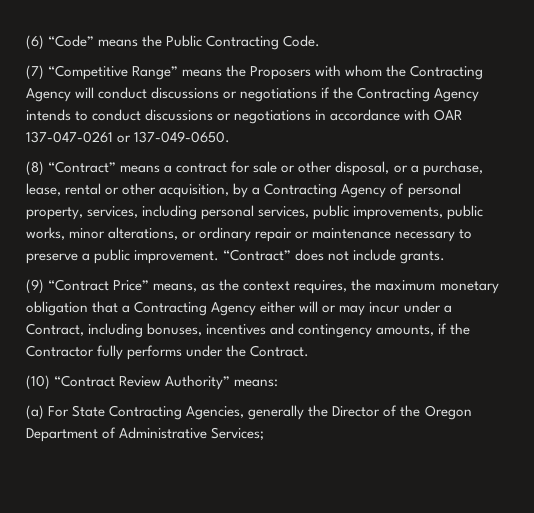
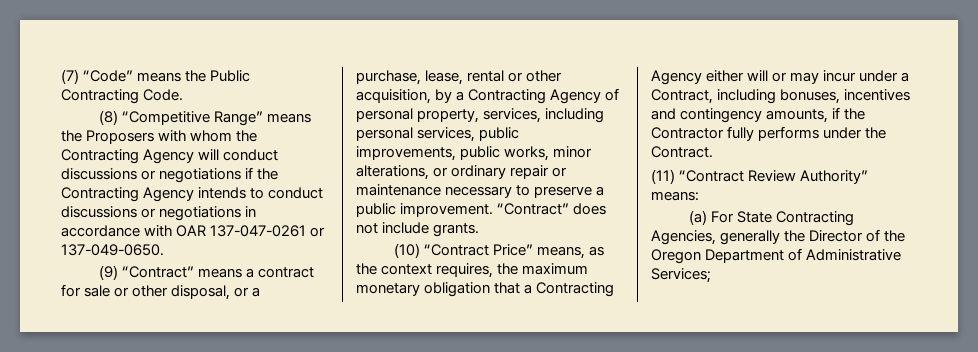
[26,35,44,50] (6) -> [61,69,79,84] (7)
[26,65,44,80] (7) -> [98,110,118,125] (8)
[26,161,44,176] (8) -> [98,265,118,280] (9)
[26,279,44,294] (9) -> [393,243,420,258] (10)
[26,375,50,390] (10) -> [651,169,675,184] (11)

